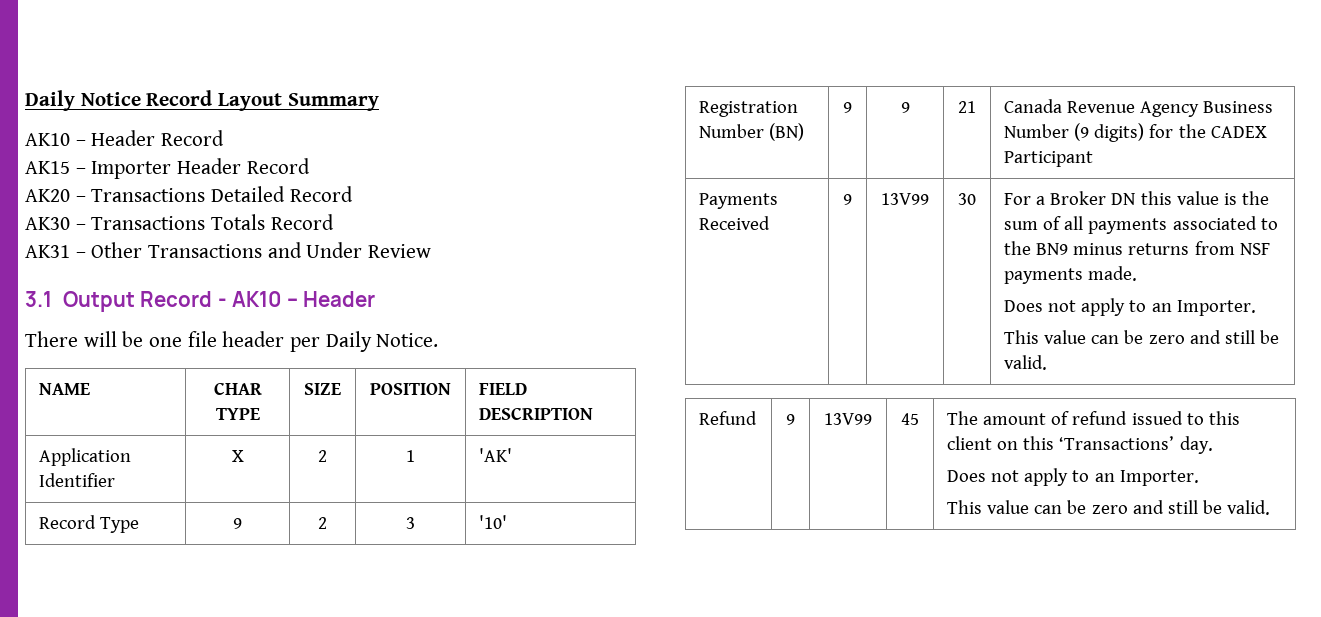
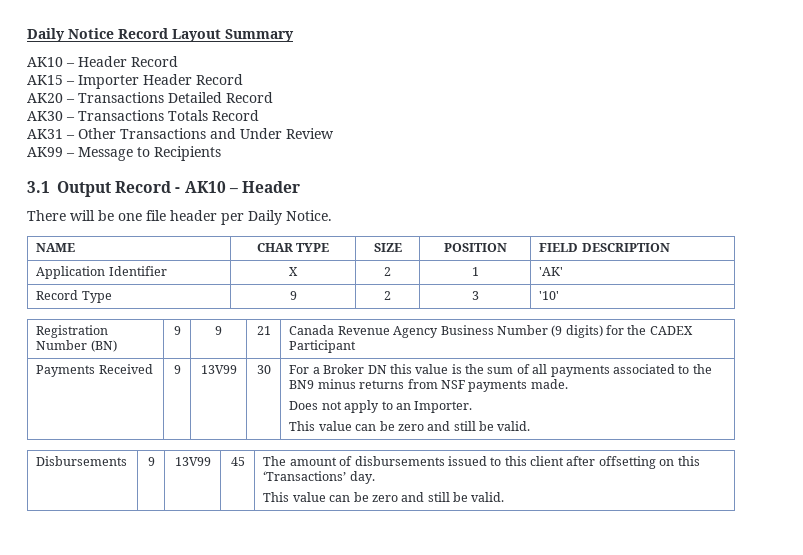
(432, 251) none -> [27,146,221,161] // AK99 – Message to Recipients
[699,411,758,425] Refund -> [36,456,128,466] Disbursements
[1072,411,1128,425] refund -> [354,456,445,466] disbursements
(993, 443) none -> [566,456,656,469] after offsetting
[947,468,1199,486] // Does not apply to an Importer. -> (375, 477) none

